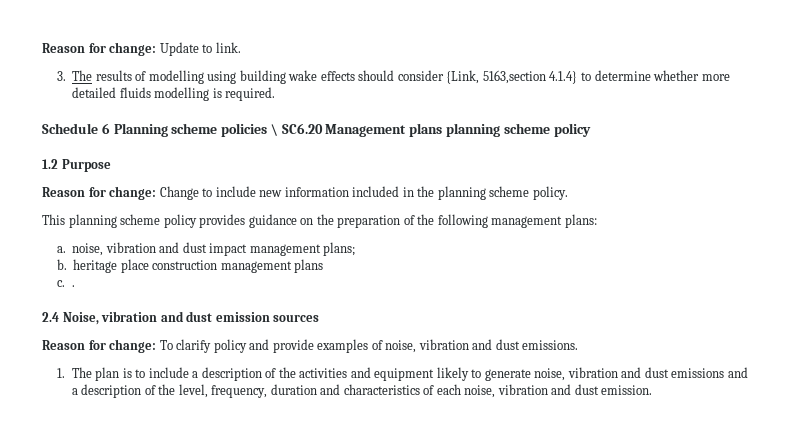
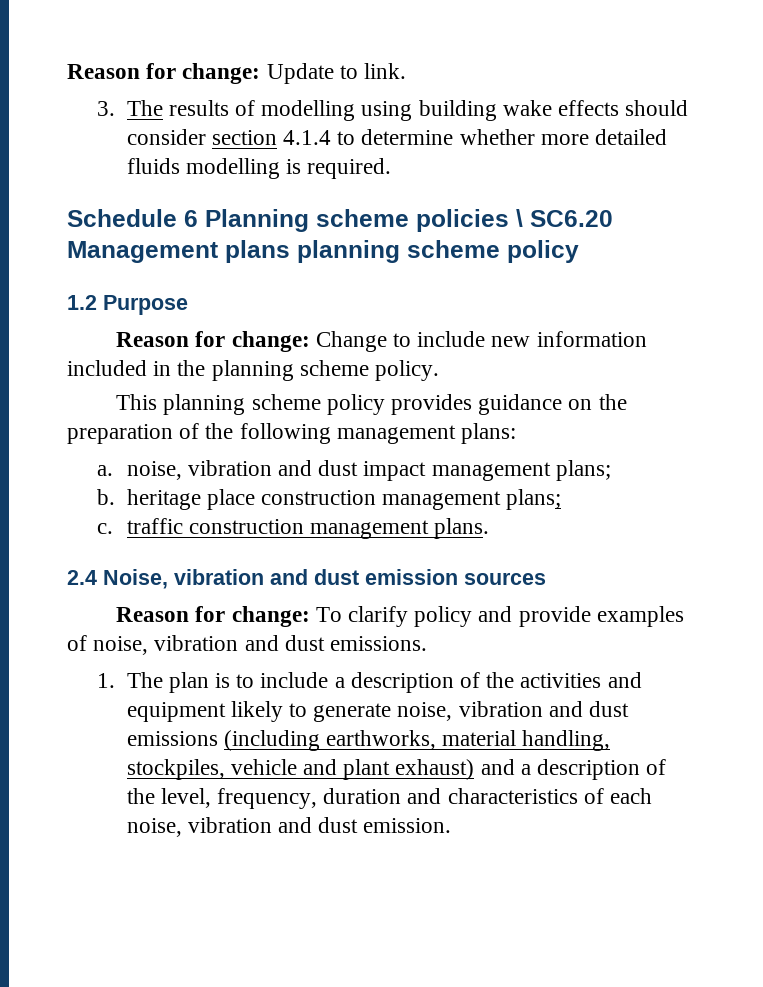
[446,70,578,84] {Link, 5163,section 4.1.4} -> [211,130,331,145] section 4.1.4
[294,259,324,273] plans -> [506,489,562,510] plans;
[71,285,75,287] . -> [126,518,490,539] traffic construction management plans.
(725, 373) none -> [223,730,611,751] [126,759,475,780] (including earthworks, material handling, stockpiles, vehicle and plant exhaust)

